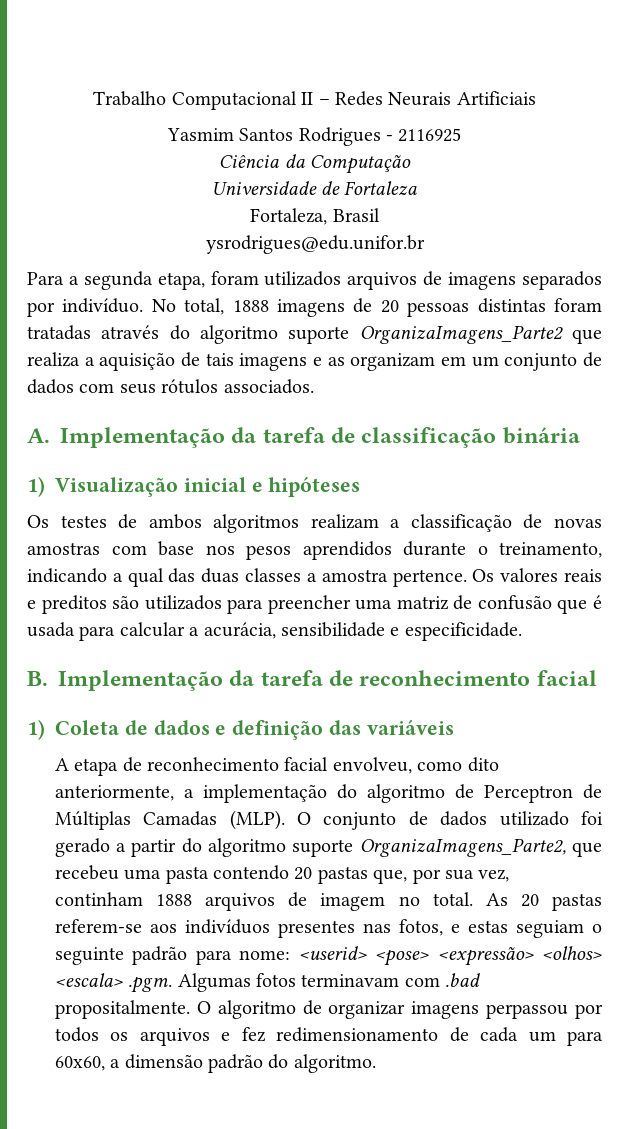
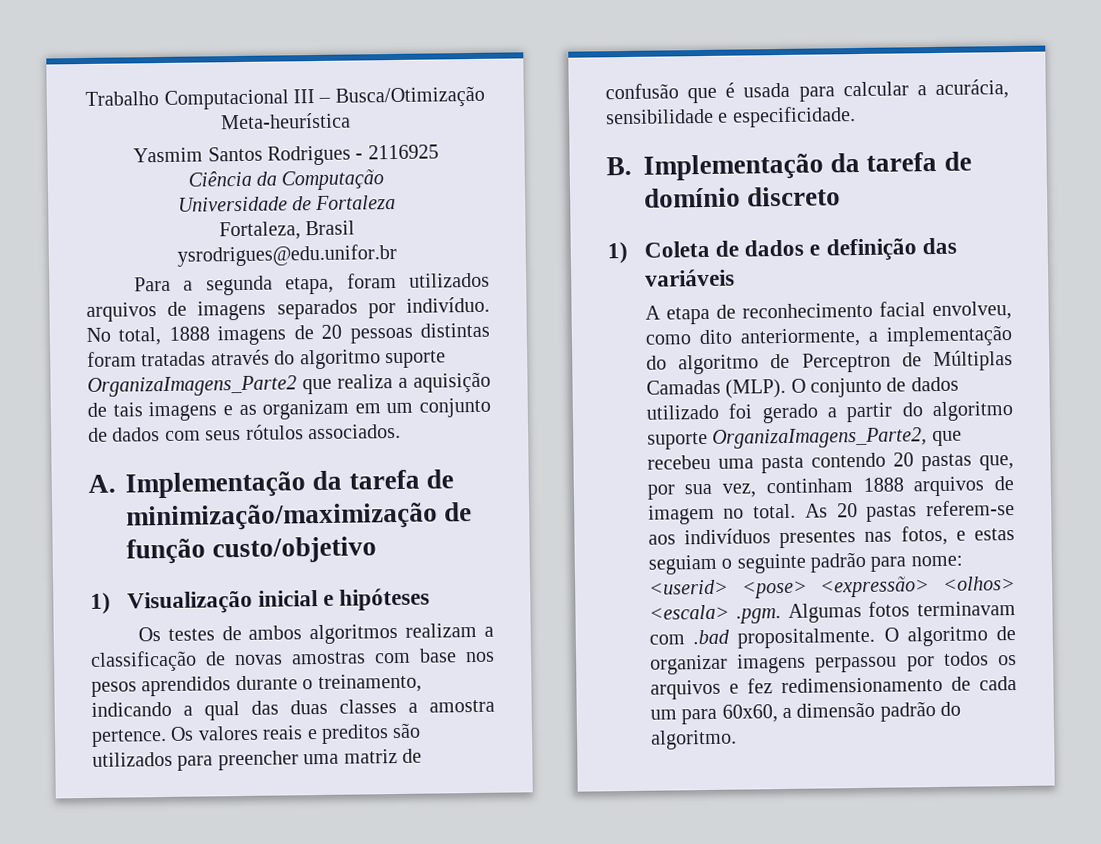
[301,91,536,106] II – Redes Neurais Artificiais -> [293,85,485,108] [220,112,351,130] III – Busca/Otimização Meta-heurística
[361,427,580,448] classificação binária -> [126,502,473,532] [126,536,378,565] minimização/maximização de função custo/objetivo
[359,670,597,686] reconhecimento facial -> [642,186,842,208] domínio discreto

